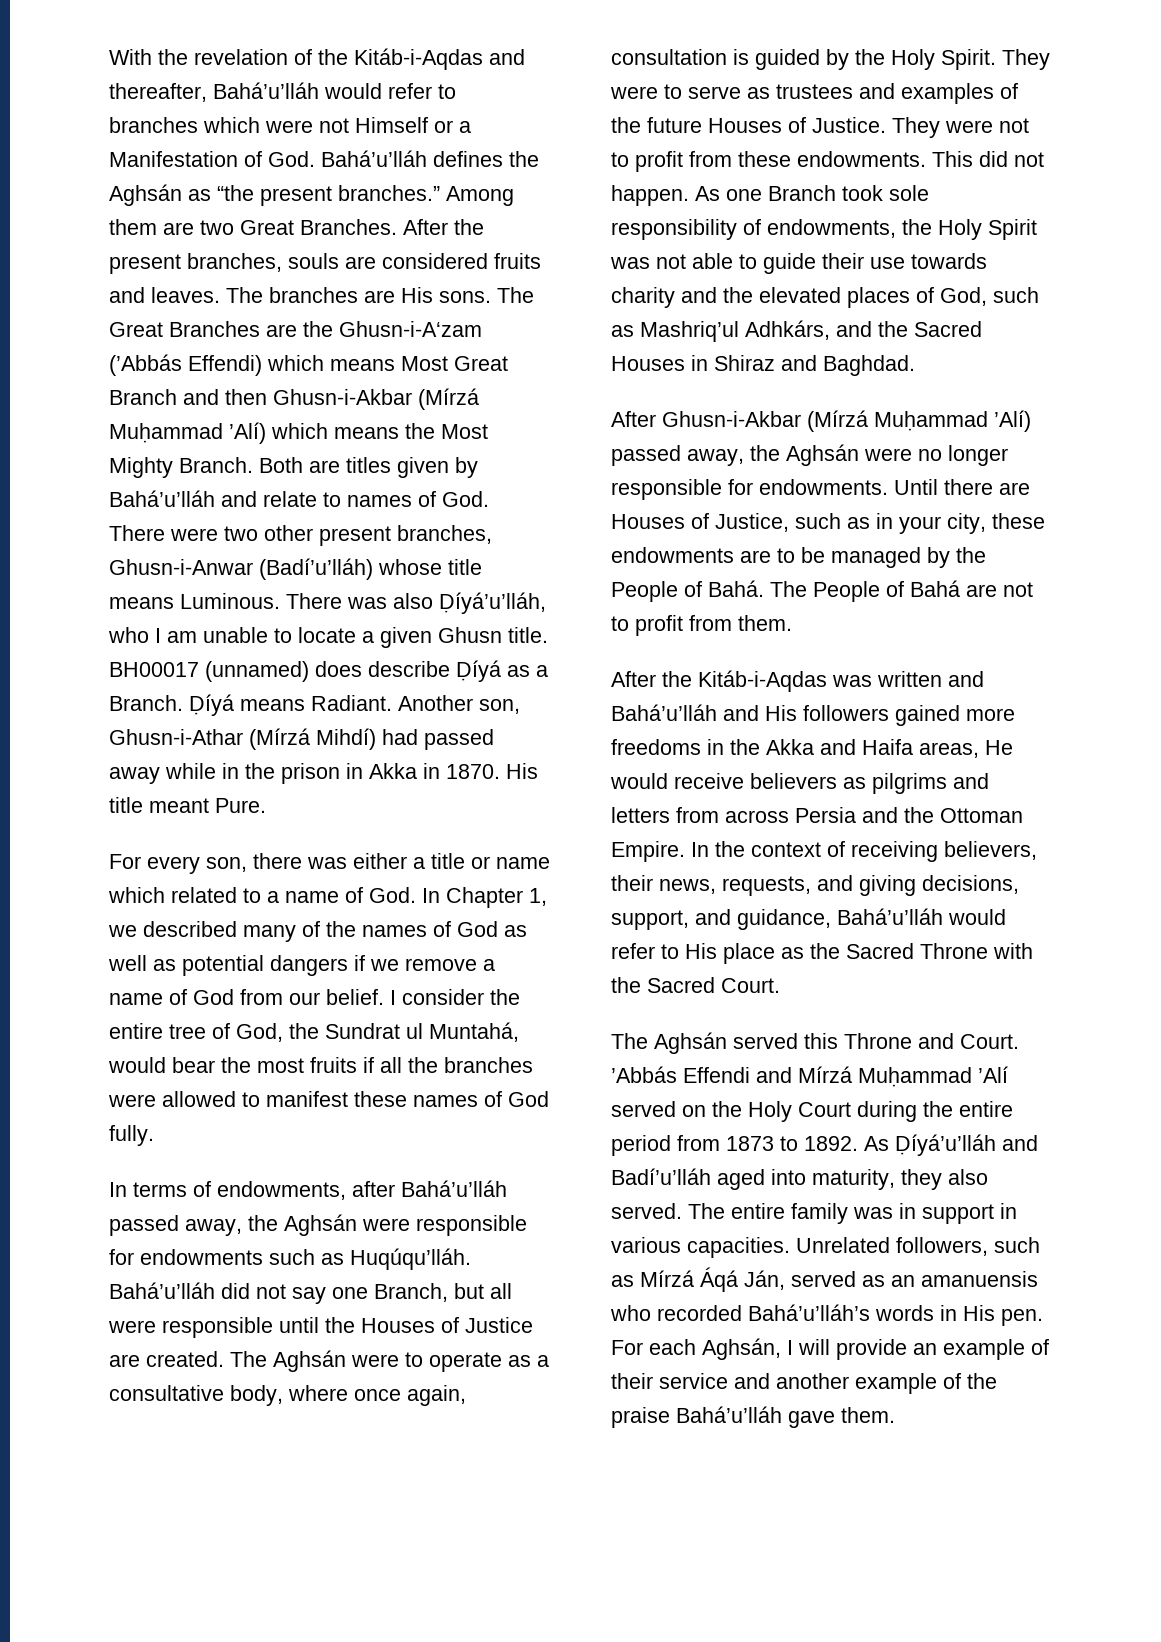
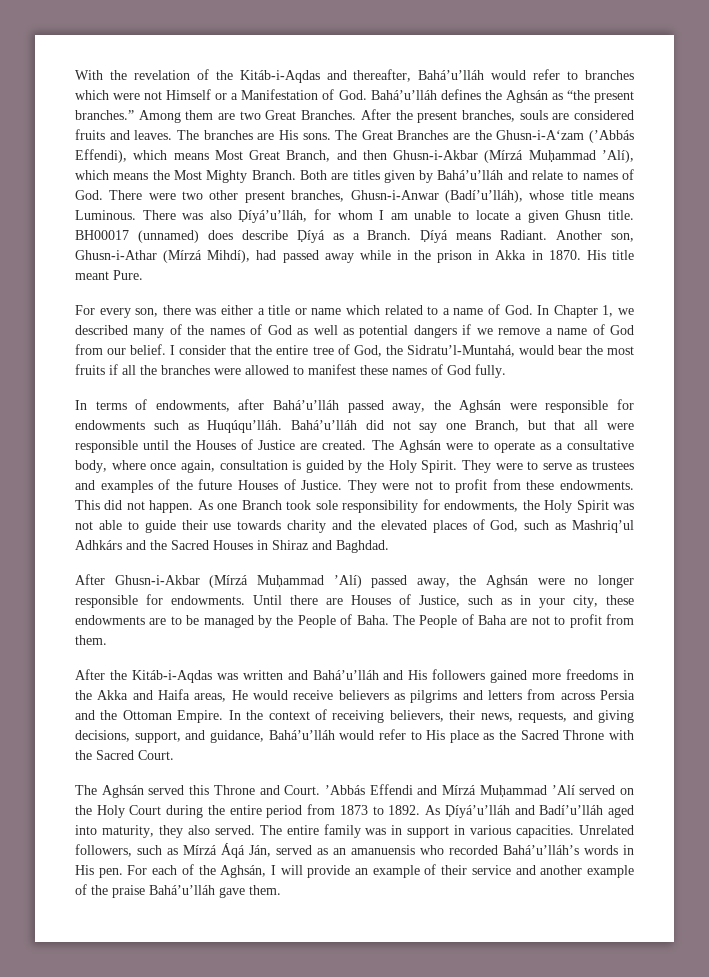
[188,355,262,376] Effendi) -> [75,149,127,163] Effendi),
[109,389,177,405] Branch -> [286,150,331,162] Branch,
[229,422,266,444] ’Alí) -> [602,150,634,163] ’Alí),
[259,558,373,580] (Badí’u’lláh) -> [444,190,523,203] (Badí’u’lláh),
[108,627,149,643] who -> [314,209,373,220] for whom
[316,728,376,750] Mihdí) -> [207,250,251,263] Mihdí),
(484, 997) none -> [230,345,252,355] that
[325,1022,519,1042] Sundrat ul Muntahá, -> [406,345,515,357] Sidratu’l-Muntahá,
(484, 1291) none -> [554,420,576,430] that
[743,219,761,235] of -> [422,499,440,510] for
[745,320,830,340] Adhkárs, -> [75,540,122,550] Adhkárs
[708,580,764,597] Bahá. -> [356,615,389,625] Baha.
[910,580,960,597] Bahá -> [478,615,508,625] Baha
(696, 1347) none -> [181,864,216,875] of the

